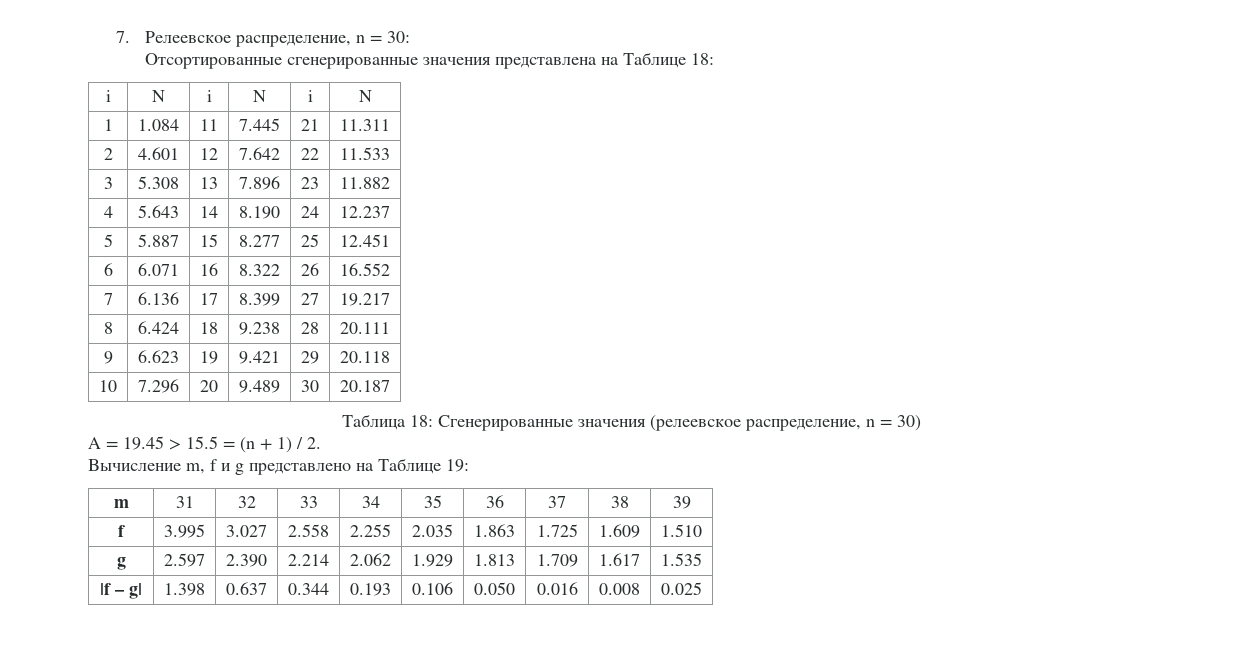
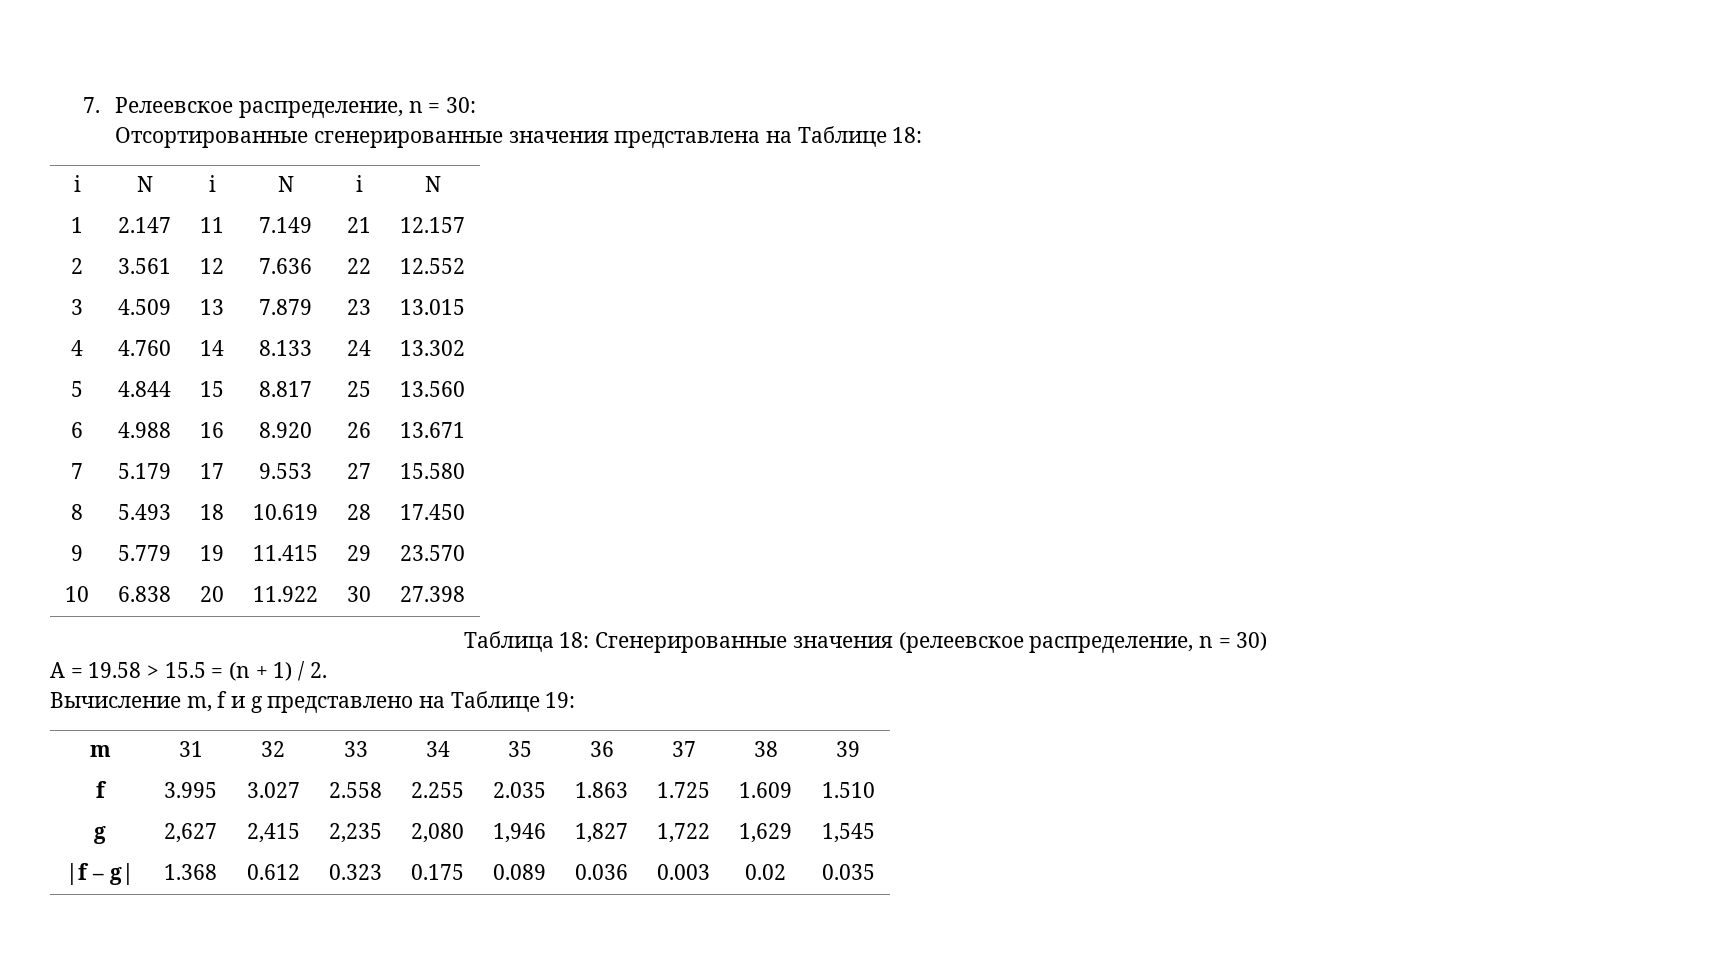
[138,119,179,131] 1.084 -> [118,217,171,233] 2.147
[239,118,280,131] 7.445 -> [259,217,312,233] 7.149
[340,119,390,131] 11.311 -> [400,217,465,233] 12.157
[138,147,179,160] 4.601 -> [118,258,171,274] 3.561
[239,147,280,160] 7.642 -> [259,258,312,274] 7.636
[340,147,390,160] 11.533 -> [400,258,465,274] 12.552
[138,176,179,189] 5.308 -> [118,299,171,315] 4.509
[239,176,280,190] 7.896 -> [259,299,312,315] 7.879
[340,177,390,189] 11.882 -> [400,299,465,315] 13.015
[138,205,179,218] 5.643 -> [118,340,171,356] 4.760
[239,206,280,219] 8.190 -> [259,340,312,356] 8.133
[340,206,390,218] 12.237 -> [400,340,465,356] 13.302
[138,234,179,247] 5.887 -> [118,381,171,397] 4.844
[239,235,280,247] 8.277 -> [259,381,312,397] 8.817
[340,234,390,247] 12.451 -> [400,381,465,397] 13.560
[138,263,179,276] 6.071 -> [118,422,171,438] 4.988
[239,264,280,276] 8.322 -> [259,422,312,438] 8.920
[340,263,390,276] 16.552 -> [400,422,465,438] 13.671
[138,292,179,305] 6.136 -> [118,463,171,479] 5.179
[239,293,280,306] 8.399 -> [259,463,312,479] 9.553
[340,293,390,306] 19.217 -> [400,463,465,479] 15.580
[138,321,179,334] 6.424 -> [118,504,171,520] 5.493
[239,322,280,335] 9.238 -> [253,504,318,520] 10.619
[340,322,390,334] 20.111 -> [400,504,465,520] 17.450
[138,350,179,363] 6.623 -> [118,545,171,561] 5.779
[239,351,280,364] 9.421 -> [253,545,318,561] 11.415
[340,351,390,363] 20.118 -> [400,545,465,561] 23.570
[138,379,179,393] 7.296 -> [118,586,171,602] 6.838
[239,380,280,393] 9.489 -> [253,586,318,602] 11.922
[340,380,390,392] 20.187 -> [400,586,465,602] 27.398
[123,436,164,450] 19.45 -> [88,662,142,678] 19.58
[164,553,205,567] [226,554,267,567] [288,554,329,566] [350,553,391,566] [412,554,453,567] [474,554,515,566] [536,554,578,567] [599,553,640,566] [661,553,702,566] [100,583,142,599] [164,583,205,596] [226,582,267,595] [288,583,329,595] [350,583,391,596] [412,582,453,595] [474,582,515,595] [536,582,578,595] [599,583,640,595] [661,582,702,595] 2.597 | 2.390 | 2.214 | 2.062 | 1.929 | 1.813 | 1.709 | 1.617 | 1.535 // |f – g| | 1.398 | 0.637 | 0.344 | 0.193 | 0.106 | 0.050 | 0.016 | 0.008 | 0.025 -> [164,823,217,843] [246,823,300,843] [329,823,382,843] [411,823,464,843] [493,823,546,843] [575,823,628,843] [657,823,710,843] [739,823,792,843] [821,823,875,843] [66,863,134,885] [164,864,217,880] [246,864,300,880] [329,864,382,880] [411,864,464,880] [493,864,546,880] [575,864,628,880] [657,864,710,880] [745,864,786,880] [821,864,875,880] 2,627 | 2,415 | 2,235 | 2,080 | 1,946 | 1,827 | 1,722 | 1,629 | 1,545 // |f – g| | 1.368 | 0.612 | 0.323 | 0.175 | 0.089 | 0.036 | 0.003 | 0.02 | 0.035

